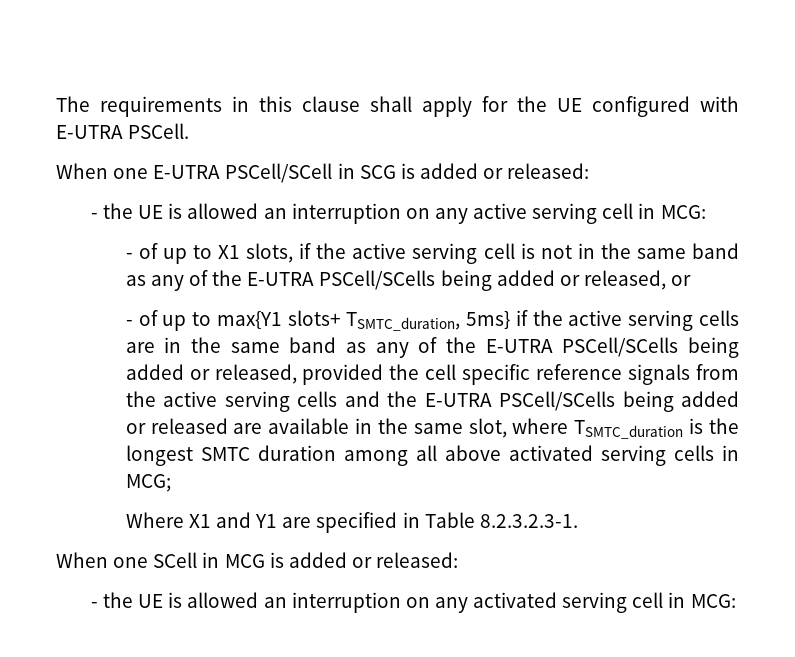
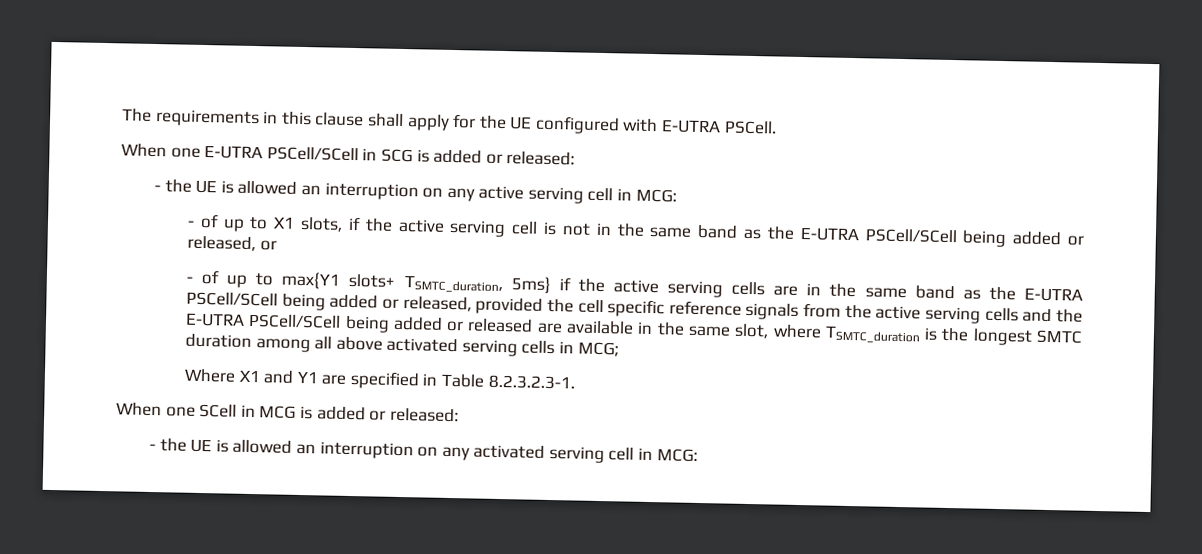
[150,270,436,291] any of the E-UTRA PSCell/SCells -> [766,226,958,244] the E-UTRA PSCell/SCell
[375,337,679,358] any of the E-UTRA PSCell/SCells -> [988,286,1084,302] [185,291,278,307] the E-UTRA PSCell/SCell
[499,391,616,411] PSCell/SCells -> [248,313,342,329] PSCell/SCell

